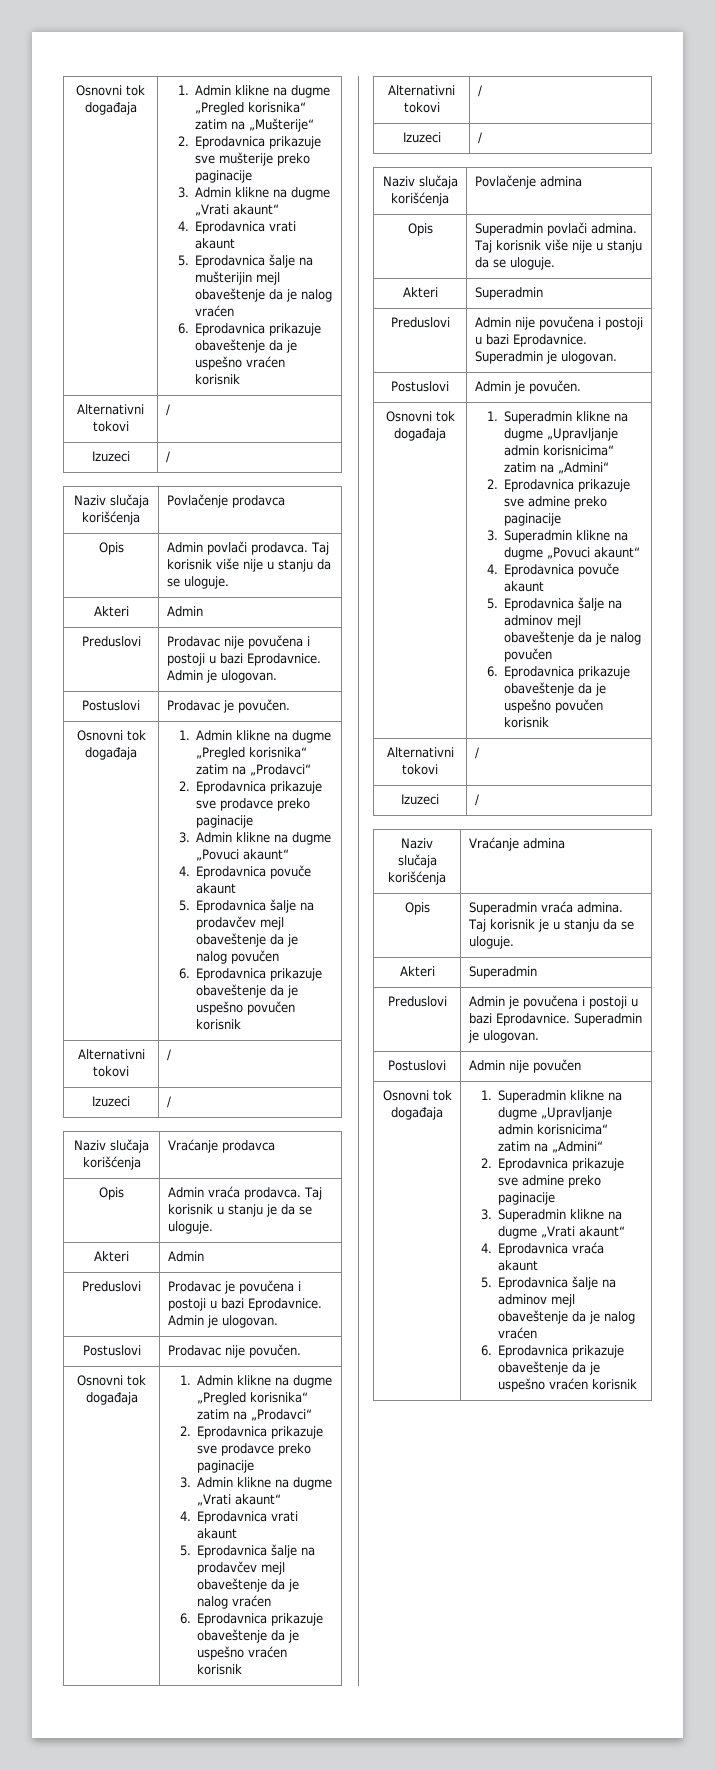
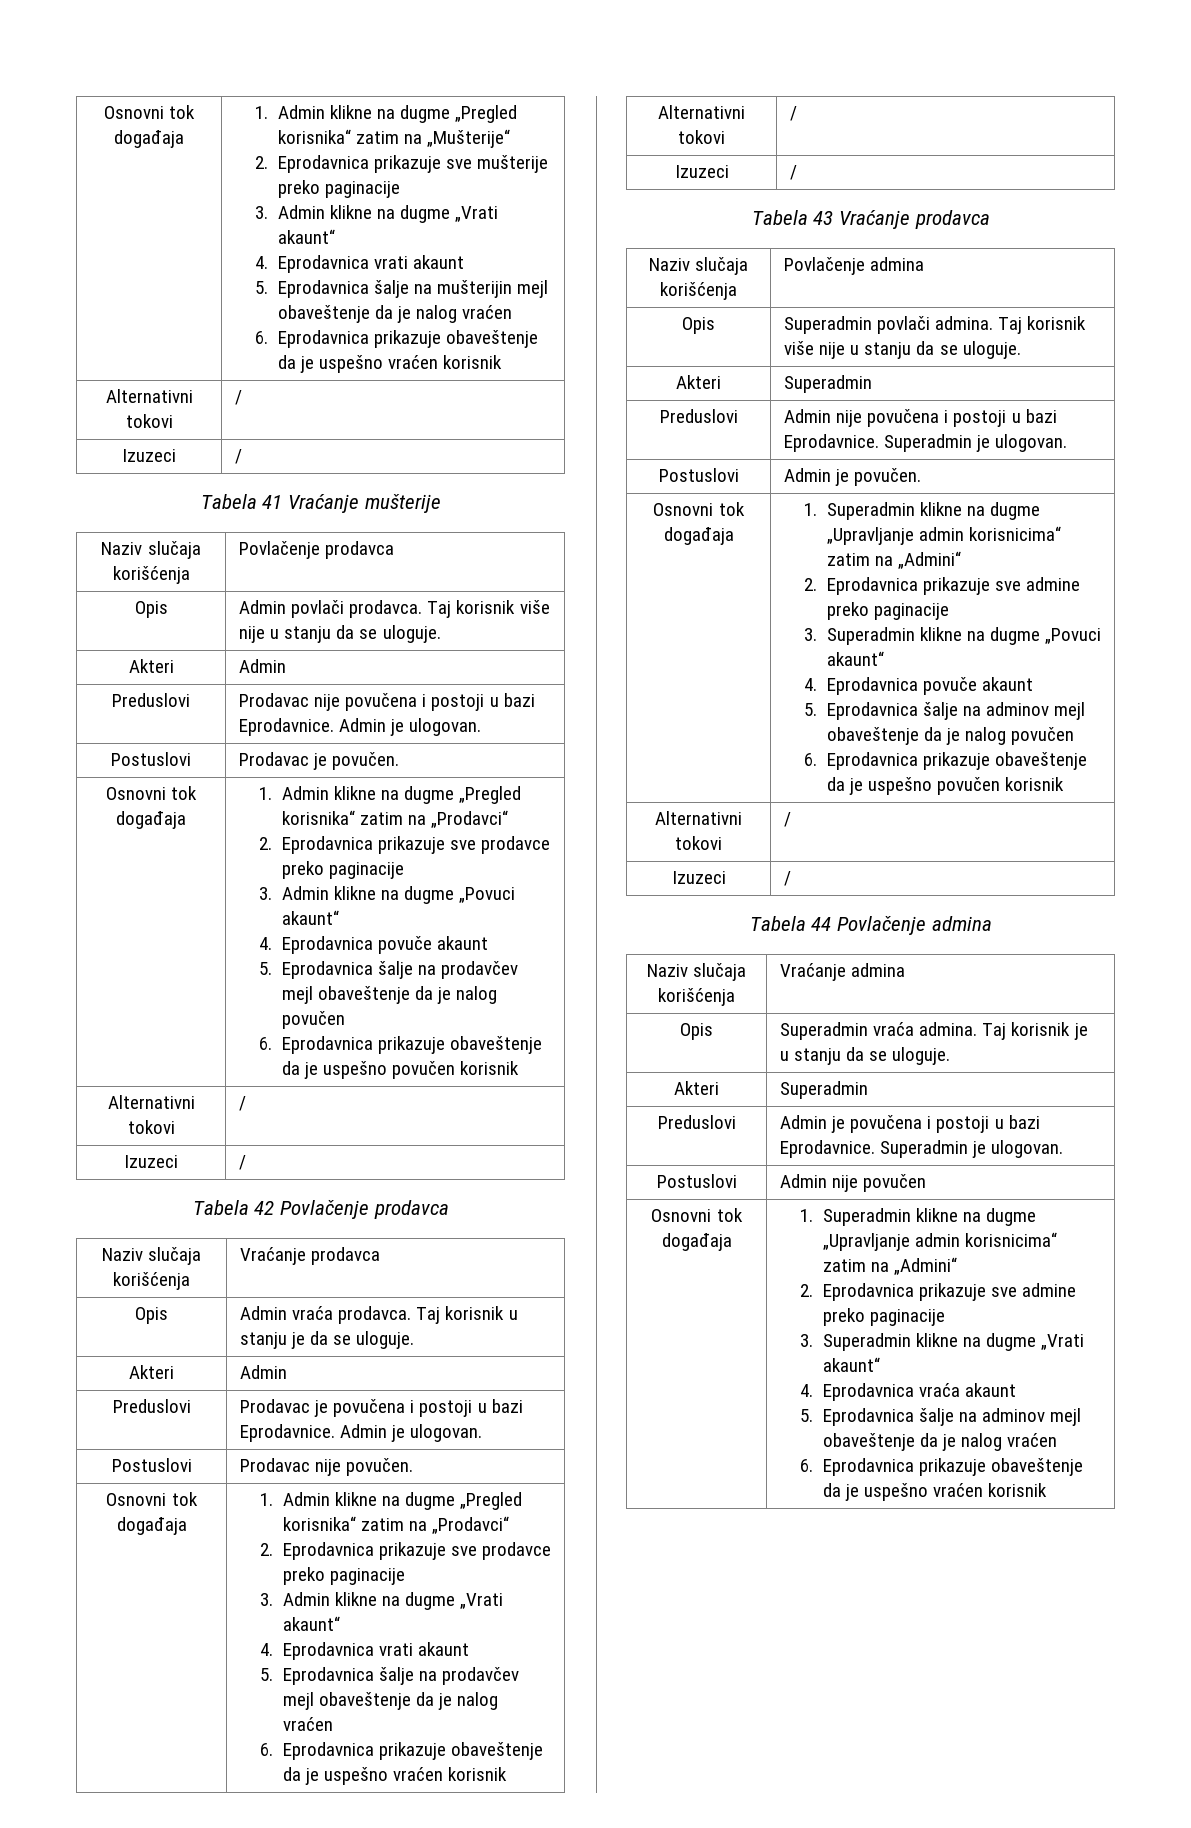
(170, 457) none -> [200,493,441,513] // Tabela 41 Vraćanje mušterije
(171, 1102) none -> [192,1199,449,1219] // Tabela 42 Povlačenje prodavca
(482, 138) none -> [751,210,990,229] // Tabela 43 Vraćanje prodavca
(479, 800) none -> [749,915,992,935] // Tabela 44 Povlačenje admina

